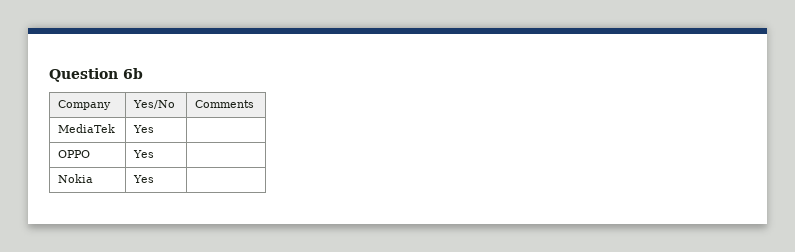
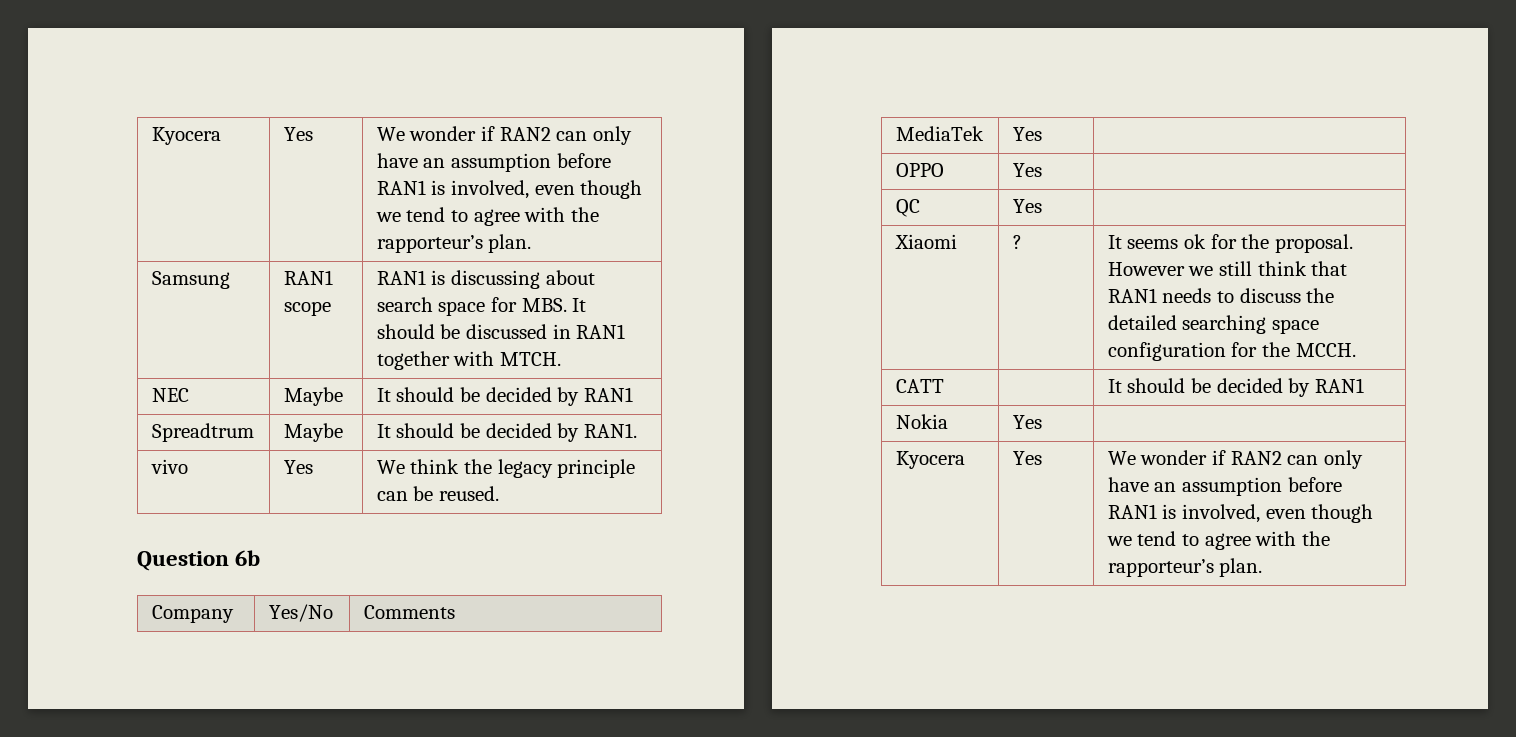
(49, 75) none -> [151,127,221,145] [283,127,313,141] [376,126,632,145] [376,153,611,172] [376,180,643,199] [375,207,599,226] [376,234,532,253] [151,271,230,289] [283,270,333,285] [283,301,331,316] [376,270,595,289] [376,297,587,316] [376,324,626,339] [376,351,561,370] [151,388,189,402] [283,387,343,406] [376,387,633,406] [151,423,254,442] [283,423,343,442] [376,423,637,442] [150,459,188,474] [283,460,313,474] [376,459,636,478] [376,486,499,501] Kyocera | Yes | We wonder if RAN2 can only have an assumption before RAN1 is involved, even though we tend to agree with the rapporteur’s plan. // Samsung | RAN1 scope | RAN1 is discussing about search space for MBS. It should be discussed in RAN1 together with MTCH. // NEC | Maybe | It should be decided by RAN1 // Spreadtrum | Maybe | It should be decided by RAN1. // vivo | Yes | We think the legacy principle can be reused. //
[58,174,94,183] [133,175,155,183] Nokia | Yes | -> [895,199,920,217] [1012,199,1042,213] [894,234,957,249] [1012,235,1022,249] [1107,234,1353,253] [1107,261,1348,276] [1107,288,1335,303] [1107,315,1319,334] [1107,342,1356,361] [895,379,944,393] [1107,378,1364,397] [895,414,948,429] [1012,415,1042,429] [895,451,965,469] [1012,451,1042,465] [1107,450,1363,469] [1107,477,1342,496] [1107,504,1374,523] [1106,531,1330,550] [1107,558,1263,577] QC | Yes | // Xiaomi | ? | It seems ok for the proposal. However we still think that RAN1 needs to discuss the detailed searching space configuration for the MCCH. // CATT | | It should be decided by RAN1 // Nokia | Yes | // Kyocera | Yes | We wonder if RAN2 can only have an assumption before RAN1 is involved, even though we tend to agree with the rapporteur’s plan.

